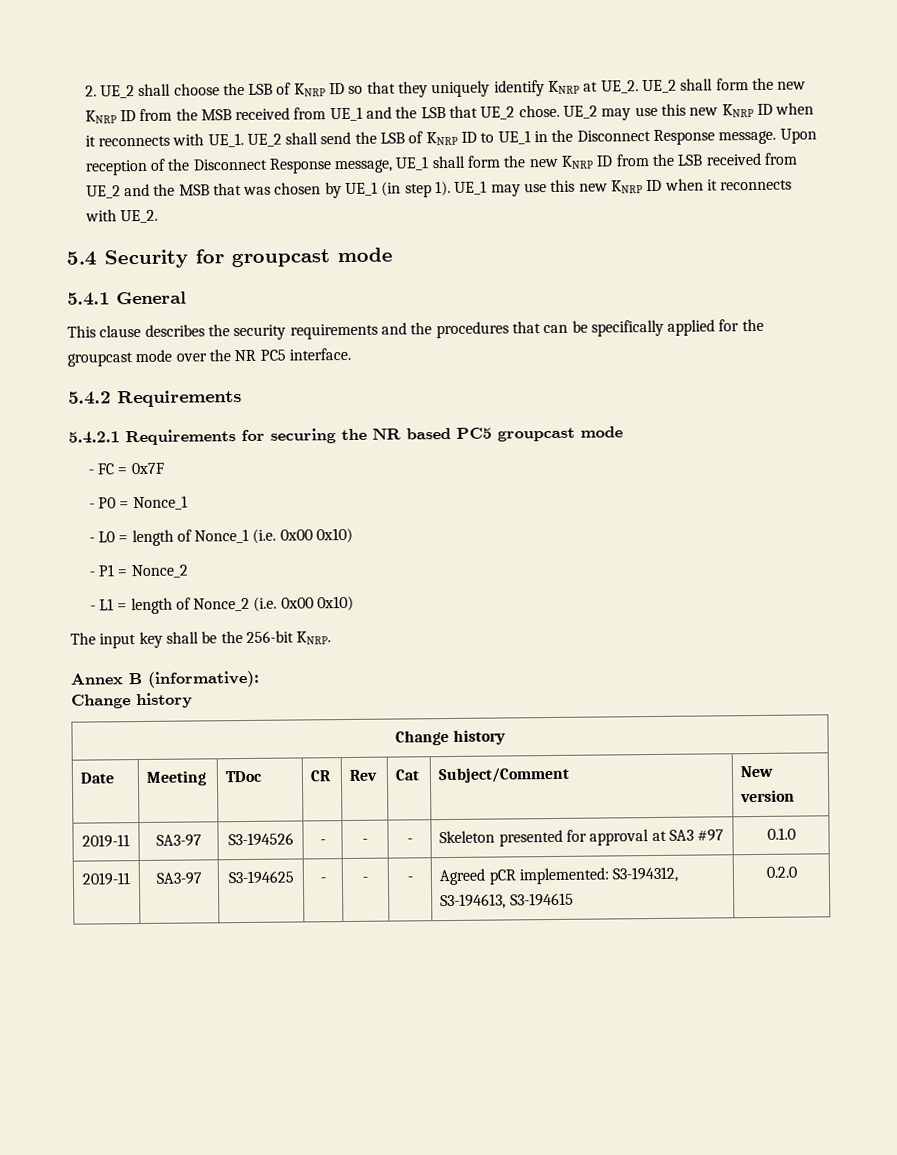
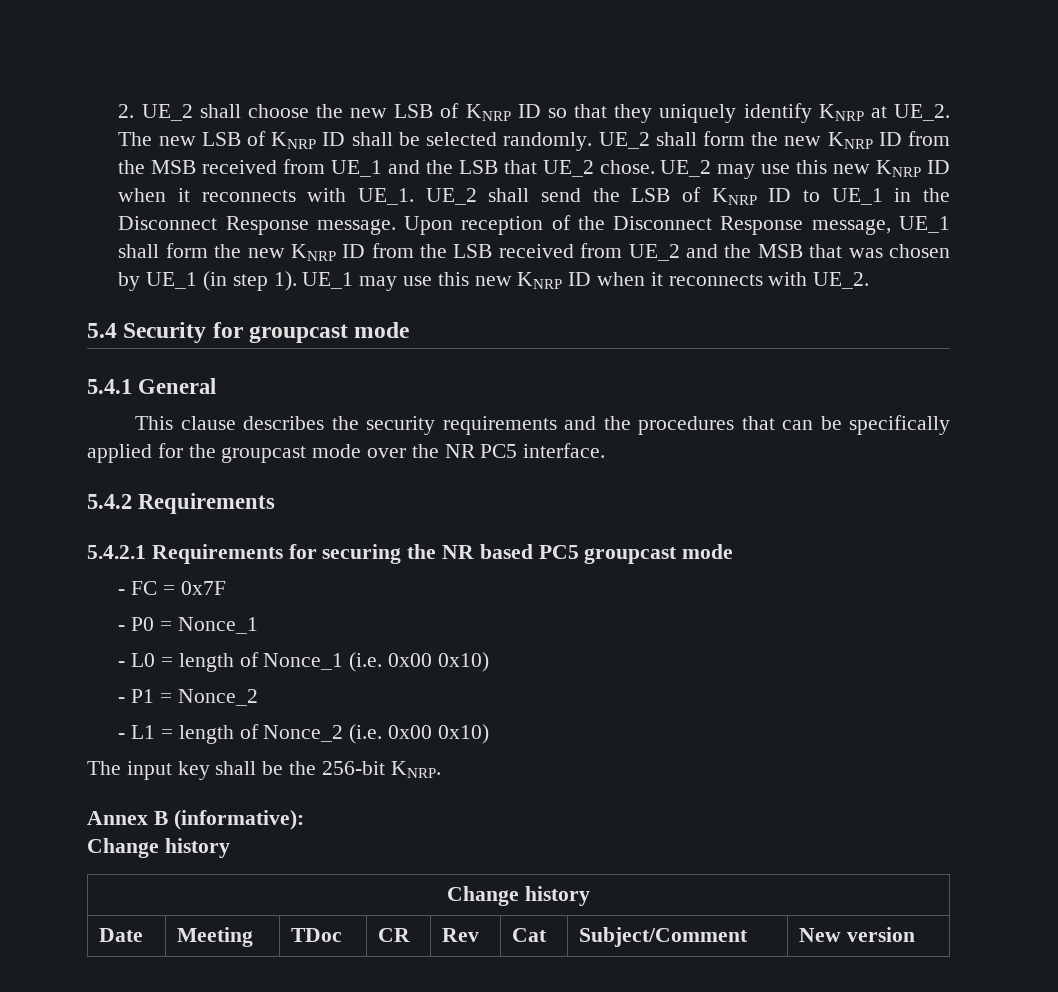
(245, 89) none -> [350,108,388,118] new
(639, 87) none -> [118,131,593,151] The new LSB of KNRP ID shall be selected randomly.
[82,834,130,848] [155,834,202,847] [227,832,294,847] [319,839,326,845] [362,838,368,844] [406,838,413,844] [439,829,725,847] [766,827,796,840] [82,872,130,886] [155,872,202,885] [227,870,294,885] [319,877,326,883] [362,876,368,882] [406,876,413,882] [439,866,679,886] [440,892,574,910] [765,866,797,878] // 2019-11 | SA3-97 | S3-194526 | - | - | - | Skeleton presented for approval at SA3 #97 | 0.1.0 // 2019-11 | SA3-97 | S3-194625 | - | - | - | Agreed pCR implemented: S3-194312, S3-194613, S3-194615 | 0.2.0 -> (915, 934) none

